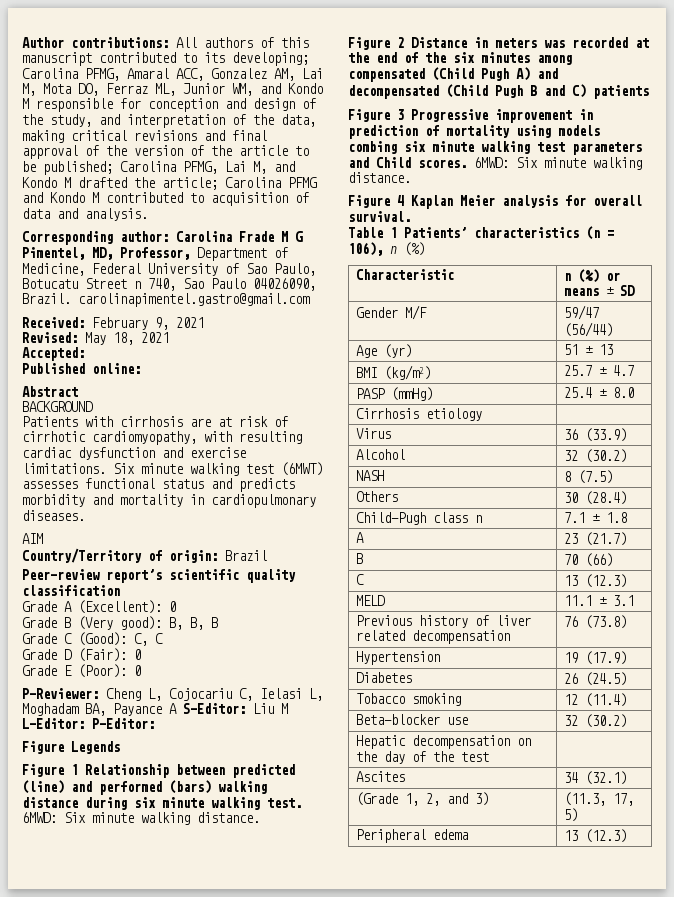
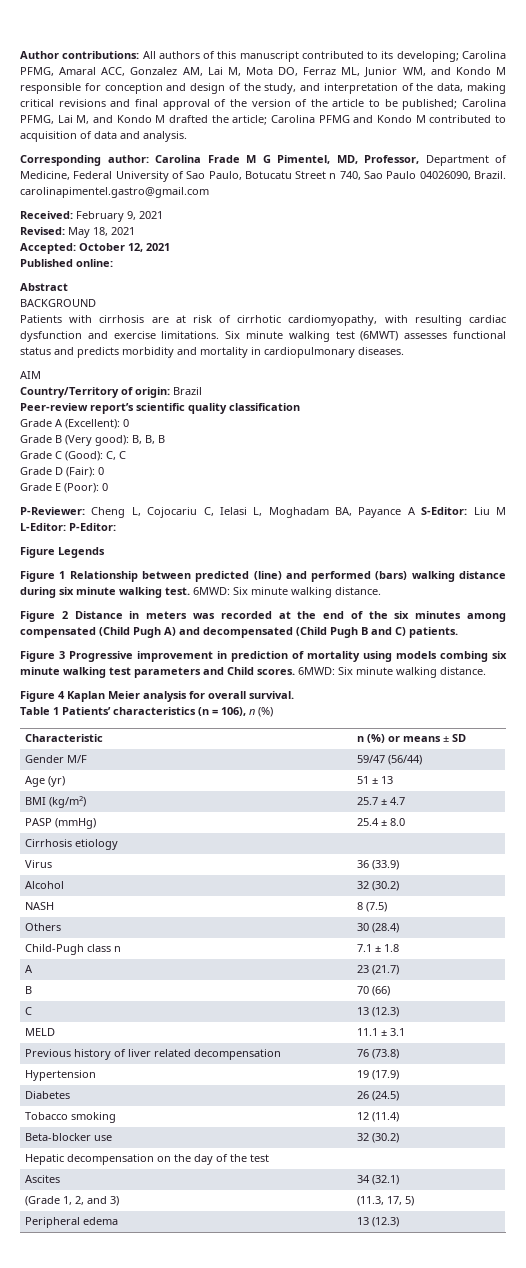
(85, 354) none -> [79,243,170,252] October 12, 2021
[593,85,649,99] patients -> [409,627,458,638] patients.

